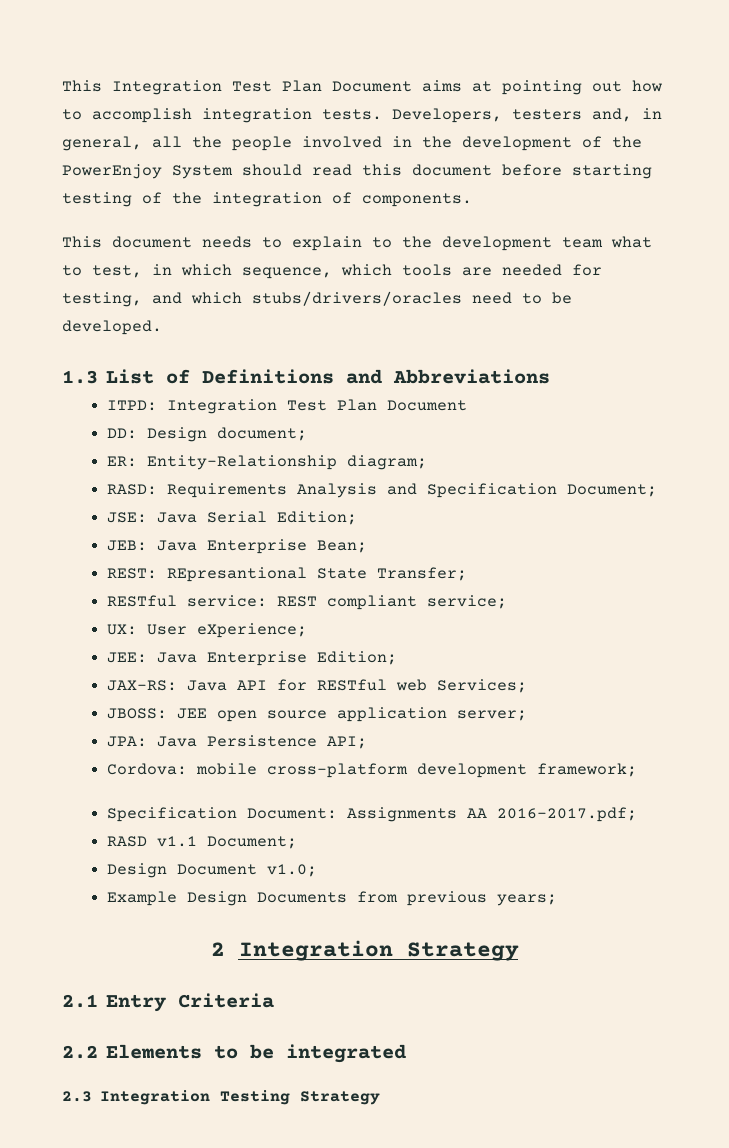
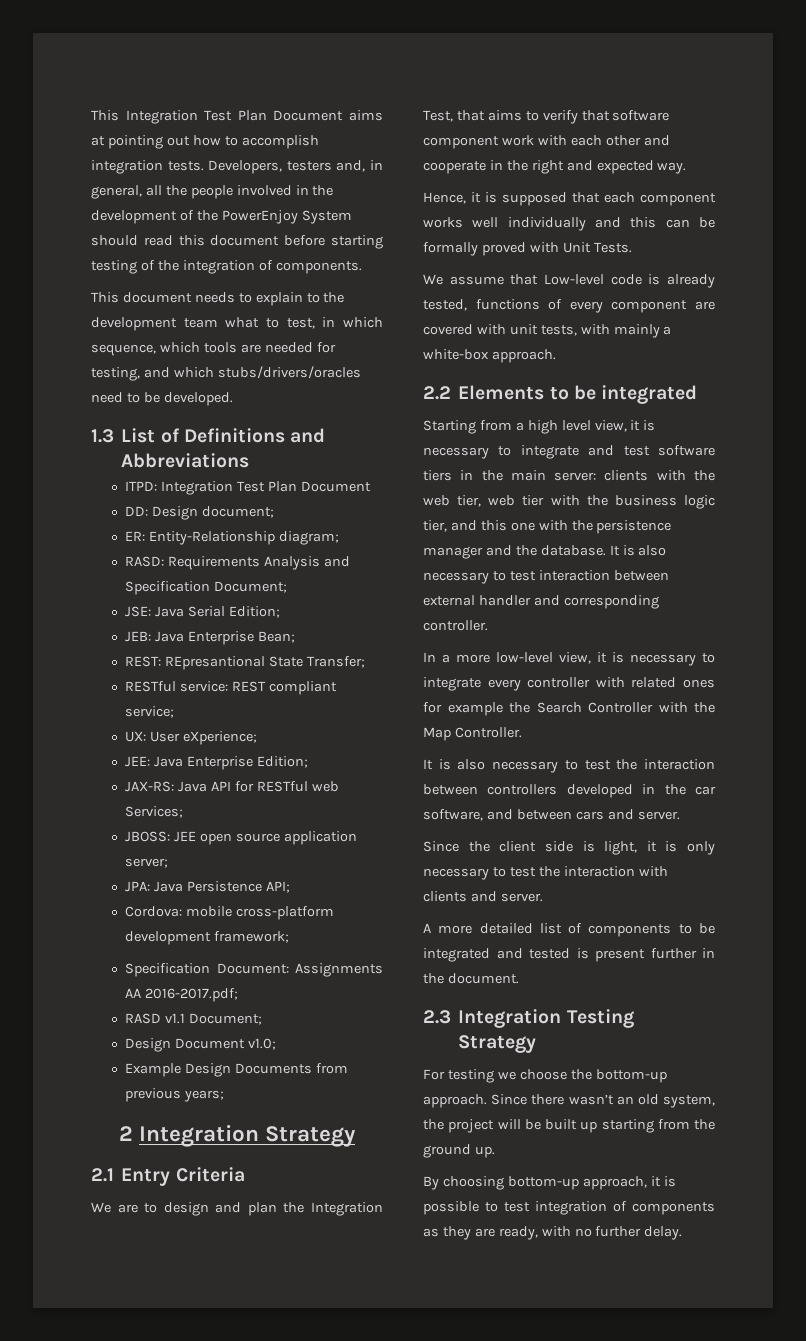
(275, 1000) none -> [91,1202,383,1216] [423,110,670,124] [423,135,670,149] [423,160,687,174] [423,192,716,206] [423,217,715,231] [423,242,632,256] [423,274,715,288] [423,299,715,313] [423,324,672,338] [423,349,556,363] // We are to design and plan the Integration Test, that aims to verify that software component work with each other and cooperate in the right and expected way. // Hence, it is supposed that each component works well individually and this can be formally proved with Unit Tests. // We assume that Low-level code is already tested, functions of every component are covered with unit tests, with mainly a white-box approach.
[62,1090,381,1105] 2.3 Integration Testing Strategy -> [423,420,656,434] [423,445,715,459] [423,470,715,481] [423,495,715,509] [423,520,672,534] [423,545,667,559] [423,570,669,584] [423,595,659,609] [423,620,488,631] [423,652,715,666] [423,677,715,691] [423,702,715,716] [423,727,522,741] [423,759,715,773] [423,784,716,798] [423,809,680,821] [423,841,715,855] [423,866,668,880] [423,891,543,902] [423,923,715,937] [423,948,715,962] [423,973,519,984] [423,1009,634,1028] [458,1035,537,1053] [423,1069,667,1083] [423,1094,715,1108] [423,1119,715,1133] [423,1144,495,1158] [423,1176,676,1190] [423,1201,715,1215] [423,1226,683,1240] Starting from a high level view, it is necessary to integrate and test software tiers in the main server: clients with the web tier, web tier with the business logic tier, and this one with the persistence manager and the database. It is also necessary to test interaction between external handler and corresponding controller. // In a more low-level view, it is necessary to integrate every controller with related ones for example the Search Controller with the Map Controller. // It is also necessary to test the interaction between controllers developed in the car software, and between cars and server. // Since the client side is light, it is only necessary to test the interaction with clients and server. // A more detailed list of components to be integrated and tested is present further in the document. // 2.3 Integration Testing Strategy // For testing we choose the bottom-up approach. Since there wasn’t an old system, the project will be built up starting from the ground up. // By choosing bottom-up approach, it is possible to test integration of components as they are ready, with no further delay.

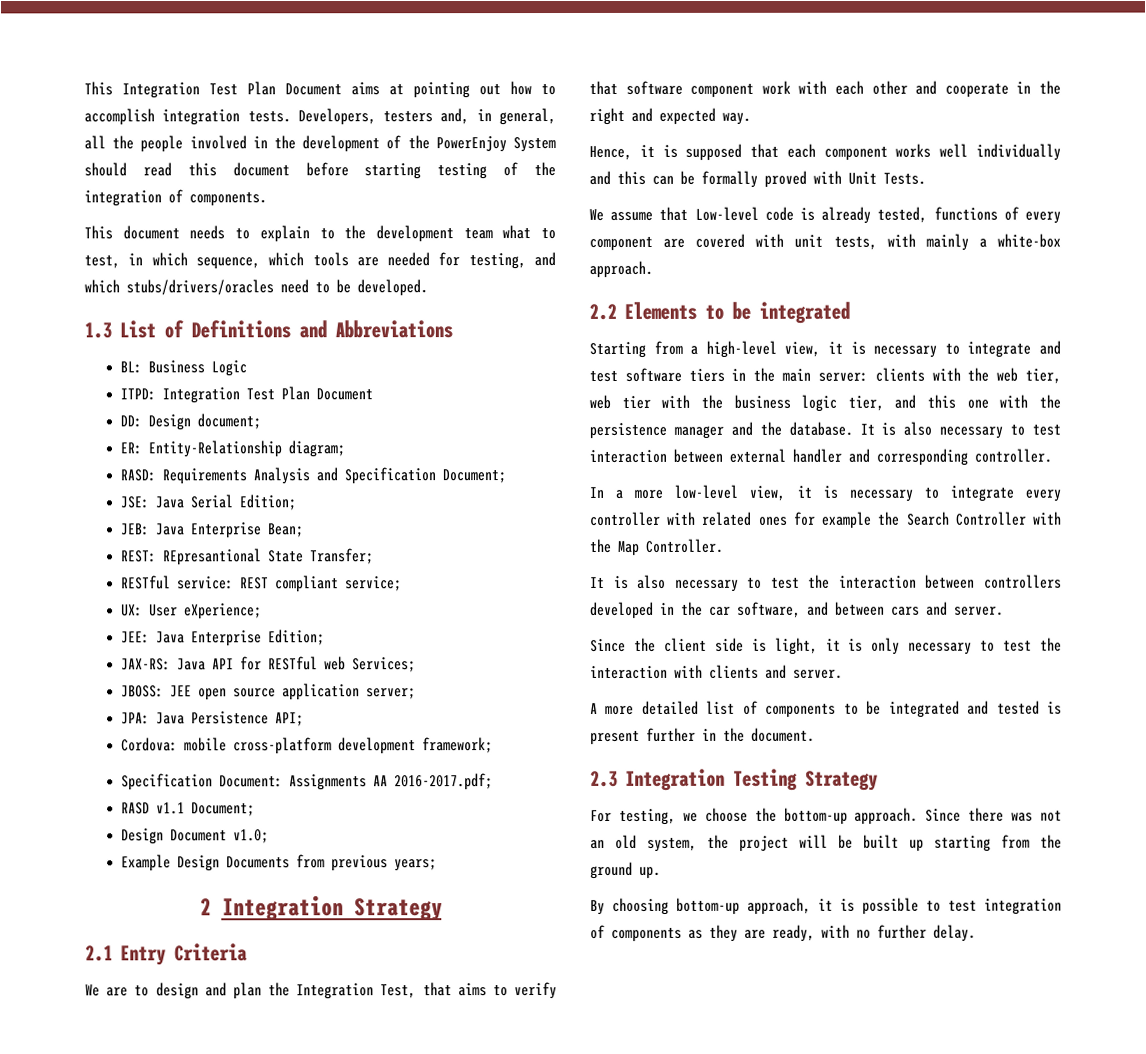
(250, 460) none -> [120,360,248,377] // BL: Business Logic
[527,420,591,434] high level -> [705,340,777,358] high-level
[447,1069,494,1083] testing -> [618,808,676,825] testing,
[568,1094,614,1105] wasn’t -> [1011,810,1062,822] was not

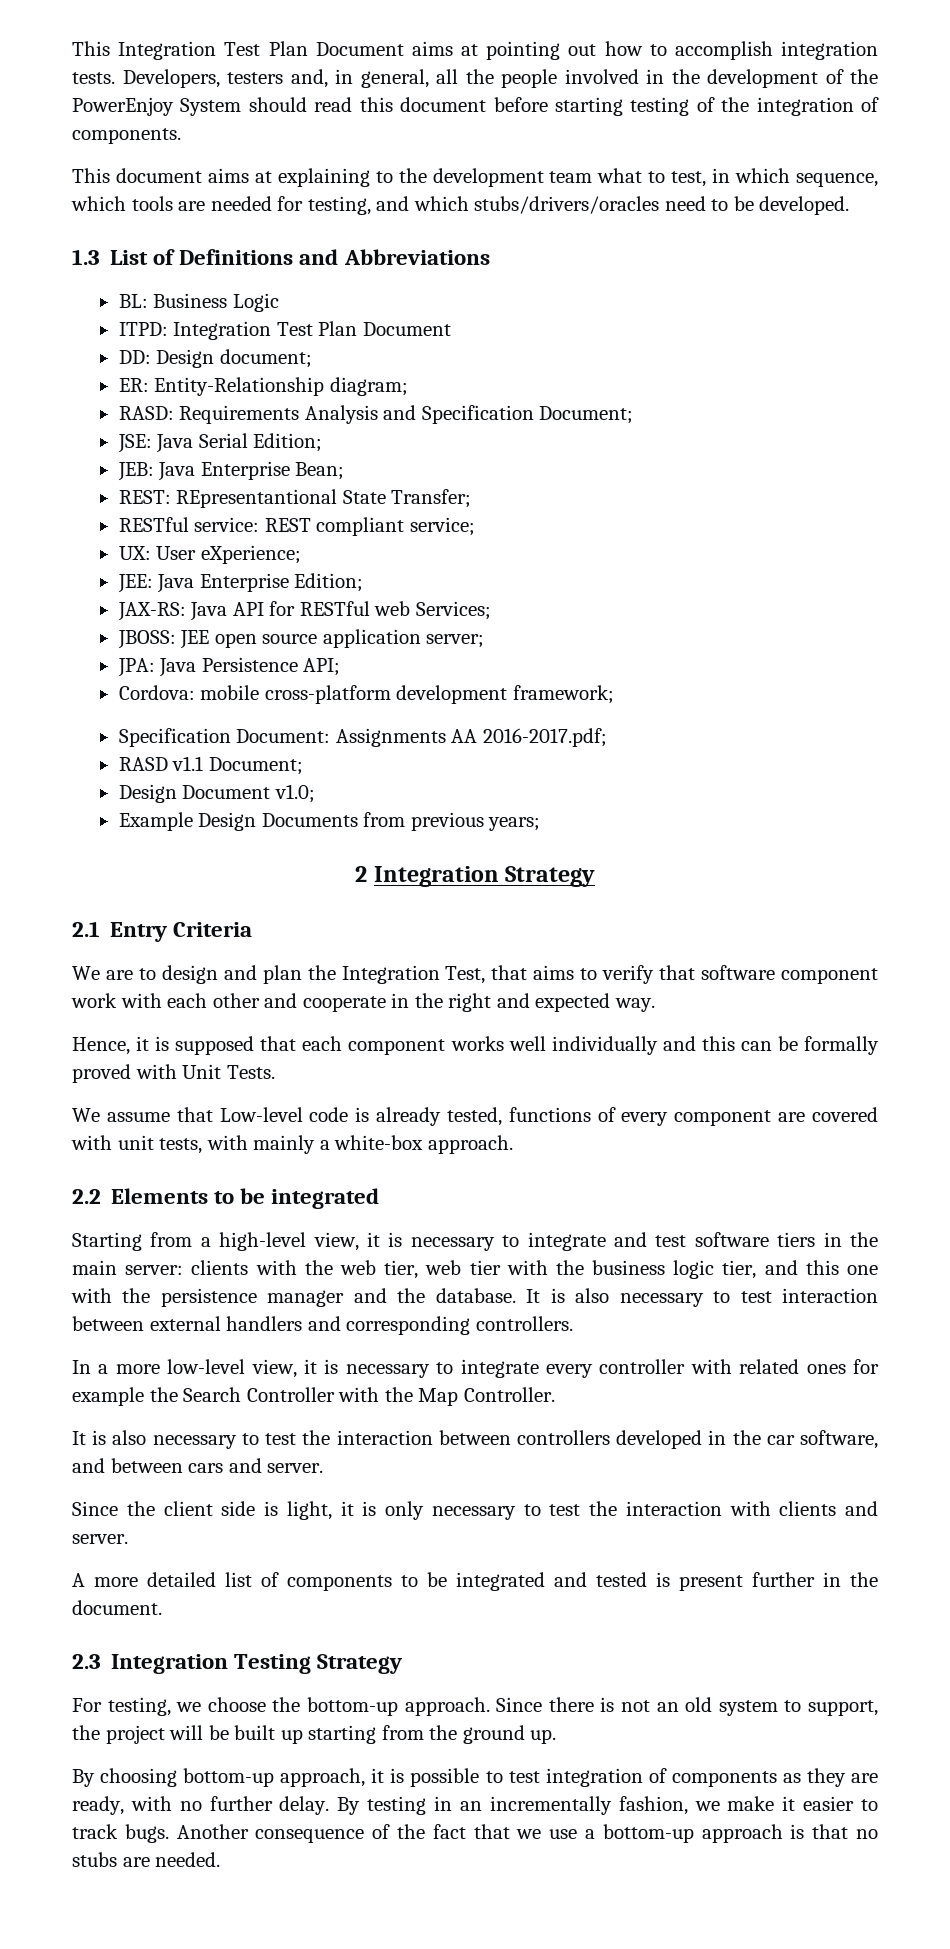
[189,225,310,243] needs to explain -> [207,168,370,187] aims at explaining
[163,548,263,566] REpresantional -> [176,489,338,508] REpresentantional
[792,448,842,463] handler -> [226,1316,303,1331] handlers
[974,448,1052,463] controller. -> [475,1316,573,1331] controllers.
[1011,812,1034,822] was -> [600,1697,615,1712] is
[647,837,697,852] system, -> [718,1700,879,1716] system to support,
(976, 933) none -> [337,1796,879,1815] [72,1824,878,1843] [72,1852,221,1867] By testing in an incrementally fashion, we make it easier to track bugs. Another consequence of the fact that we use a bottom-up approach is that no stubs are needed.

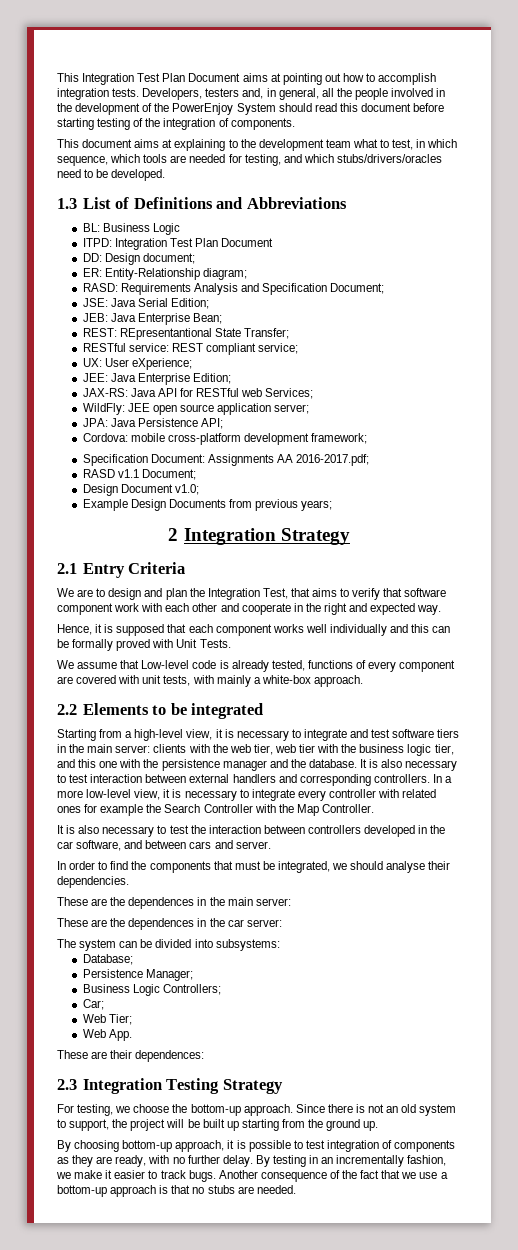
[117,630,176,649] JBOSS: -> [82,403,125,415] WildFly:
(573, 1323) // -> (430, 778) none
[72,1501,878,1520] [72,1534,128,1544] [72,1572,878,1591] [72,1600,162,1615] Since the client side is light, it is only necessary to test the interaction with clients and server. // A more detailed list of components to be integrated and tested is present further in the document. -> [57,861,451,873] [57,876,129,888] [57,897,291,909] [57,918,282,930] [57,939,280,951] [82,954,133,965] [82,969,193,981] [82,984,221,996] [82,999,104,1010] [82,1014,132,1025] [82,1029,132,1041] [57,1050,205,1062] In order to find the components that must be integrated, we should analyse their dependencies. // These are the dependences in the main server: // These are the dependences in the car server: // The system can be divided into subsystems: // Database; // Persistence Manager; // Business Logic Controllers; // Car; // Web Tier; // Web App. // These are their dependences:

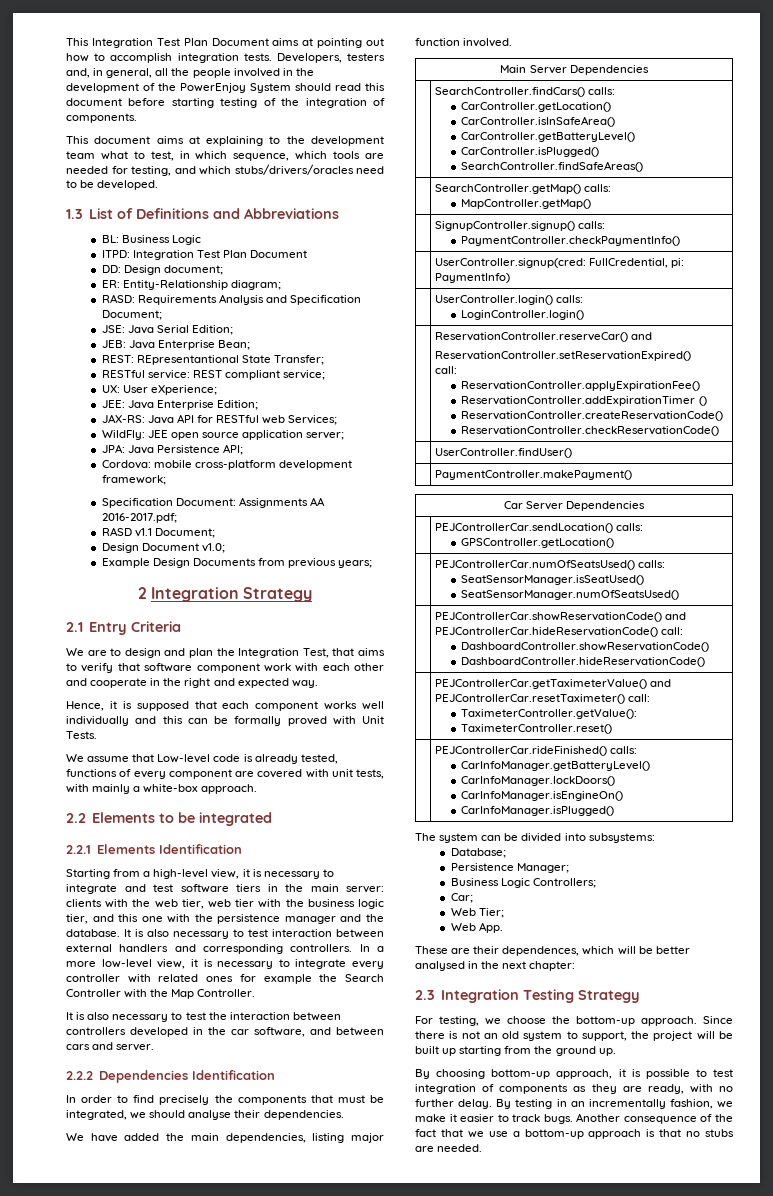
(264, 711) none -> [66,844,242,854] // 2.2.1 Elements Identification
(271, 845) none -> [66,1070,275,1083] // 2.2.2 Dependencies Identification
(129, 865) none -> [159,1095,210,1105] precisely
[57,897,291,909] [57,918,282,930] These are the dependences in the main server: // These are the dependences in the car server: -> [66,1133,384,1143] [415,38,513,47] [500,65,649,75] [435,87,616,97] [461,102,612,112] [461,116,616,127] [461,132,636,142] [461,147,600,157] [461,161,644,172] [435,184,612,194] [461,199,592,209] [435,221,606,231] [461,236,681,246] [435,258,685,268] [435,273,511,283] [435,295,584,305] [461,310,585,320] [435,332,653,342] [435,351,692,361] [435,366,458,374] [461,381,701,391] [461,396,707,406] [461,411,724,421] [461,426,720,436] [435,448,573,458] [435,470,633,480] [503,501,646,511] [435,523,644,533] [461,538,615,548] [435,560,666,570] [461,575,645,585] [461,590,680,600] [435,612,687,622] [435,627,684,637] [461,642,710,652] [461,657,706,667] [435,679,672,689] [435,694,651,704] [461,709,638,719] [461,724,613,734] [435,746,638,756] [461,761,651,771] [461,776,616,786] [461,791,624,801] [461,806,615,816] We have added the main dependencies, listing major function involved. // Main Server Dependencies // | SearchController.findCars() calls: // CarController.getLocation() // CarController.isInSafeArea() // CarController.getBatteryLevel() // CarController.isPlugged() // SearchController.findSafeAreas() // | SearchController.getMap() calls: // MapController.getMap() // | SignupController.signup() calls: // PaymentController.checkPaymentInfo() // | UserController.signup(cred: FullCredential, pi: PaymentInfo) // | UserController.login() calls: // LoginController.login() // | ReservationController.reserveCar() and // ReservationController.setReservationExpired() // call: // ReservationController.applyExpirationFee() // ReservationController.addExpirationTimer () // ReservationController.createReservationCode() // ReservationController.checkReservationCode() // | UserController.findUser() // | PaymentController.makePayment() // Car Server Dependencies // | PEJControllerCar.sendLocation() calls: // GPSController.getLocation() // | PEJControllerCar.numOfSeatsUsed() calls: // SeatSensorManager.isSeatUsed() // SeatSensorManager.numOfSeatsUsed() // | PEJControllerCar.showReservationCode() and PEJControllerCar.hideReservationCode() call: // DashboardController.showReservationCode() // DashboardController.hideReservationCode() // | PEJControllerCar.getTaximeterValue() and PEJControllerCar.resetTaximeter() call: // TaximeterController.getValue(): // TaximeterController.reset() // | PEJControllerCar.rideFinished() calls: // CarInfoManager.getBatteryLevel() // CarInfoManager.lockDoors() // CarInfoManager.isEngineOn() // CarInfoManager.isPlugged()
[135,1050,205,1062] dependences: -> [502,946,690,956] [415,961,576,971] dependences, which will be better analysed in the next chapter:

